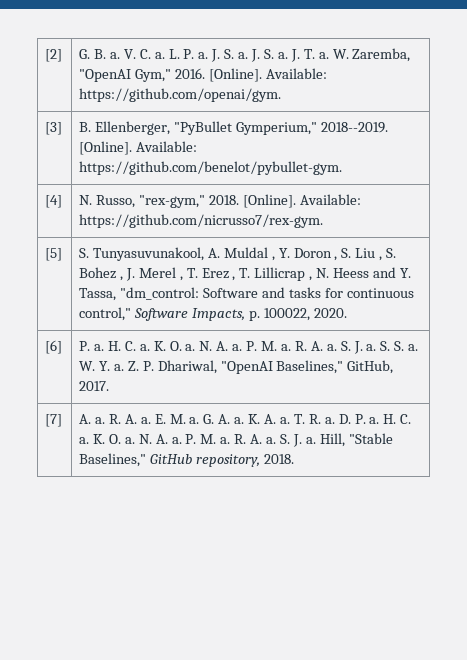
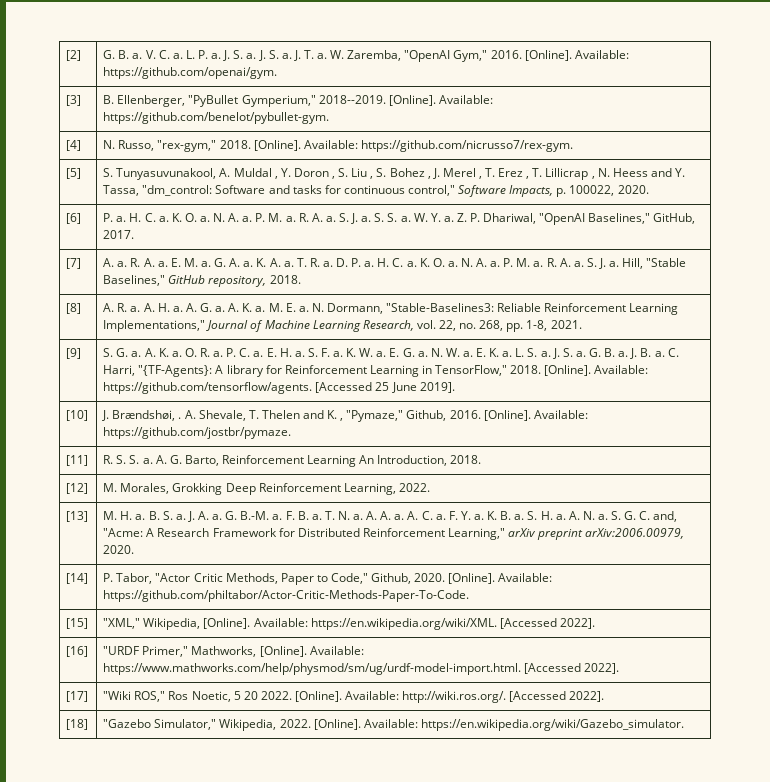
(294, 459) none -> [66,303,82,314] [103,303,679,315] [103,320,582,332] [66,348,82,359] [103,348,679,359] [103,365,649,377] [103,382,455,394] [66,410,89,421] [102,410,588,422] [103,427,292,439] [66,455,89,466] [103,455,482,467] [66,483,89,494] [103,483,430,495] [66,511,89,522] [103,511,678,522] [103,528,685,540] [103,545,135,554] [66,573,89,584] [103,573,553,585] [103,590,470,602] [66,618,89,629] [103,618,595,630] [66,646,89,657] [103,646,364,657] [103,663,620,675] [66,691,89,702] [103,691,605,703] [66,719,89,730] [103,719,684,731] // [8] | A. R. a. A. H. a. A. G. a. A. K. a. M. E. a. N. Dormann, "Stable-Baselines3: Reliable Reinforcement Learning Implementations," Journal of Machine Learning Research, vol. 22, no. 268, pp. 1-8, 2021. // [9] | S. G. a. A. K. a. O. R. a. P. C. a. E. H. a. S. F. a. K. W. a. E. G. a. N. W. a. E. K. a. L. S. a. J. S. a. G. B. a. J. B. a. C. Harri, "{TF-Agents}: A library for Reinforcement Learning in TensorFlow," 2018. [Online]. Available: https://github.com/tensorflow/agents. [Accessed 25 June 2019]. // [10] | J. Brændshøi, . A. Shevale, T. Thelen and K. , "Pymaze," Github, 2016. [Online]. Available: https://github.com/jostbr/pymaze. // [11] | R. S. S. a. A. G. Barto, Reinforcement Learning An Introduction, 2018. // [12] | M. Morales, Grokking Deep Reinforcement Learning, 2022. // [13] | M. H. a. B. S. a. J. A. a. G. B.-M. a. F. B. a. T. N. a. A. A. a. A. C. a. F. Y. a. K. B. a. S. H. a. A. N. a. S. G. C. and, "Acme: A Research Framework for Distributed Reinforcement Learning," arXiv preprint arXiv:2006.00979, 2020. // [14] | P. Tabor, "Actor Critic Methods, Paper to Code," Github, 2020. [Online]. Available: https://github.com/philtabor/Actor-Critic-Methods-Paper-To-Code. // [15] | "XML," Wikipedia, [Online]. Available: https://en.wikipedia.org/wiki/XML. [Accessed 2022]. // [16] | "URDF Primer," Mathworks, [Online]. Available: https://www.mathworks.com/help/physmod/sm/ug/urdf-model-import.html. [Accessed 2022]. // [17] | "Wiki ROS," Ros Noetic, 5 20 2022. [Online]. Available: http://wiki.ros.org/. [Accessed 2022]. // [18] | "Gazebo Simulator," Wikipedia, 2022. [Online]. Available: https://en.wikipedia.org/wiki/Gazebo_simulator.

